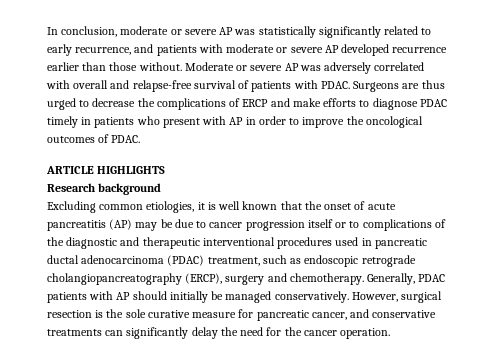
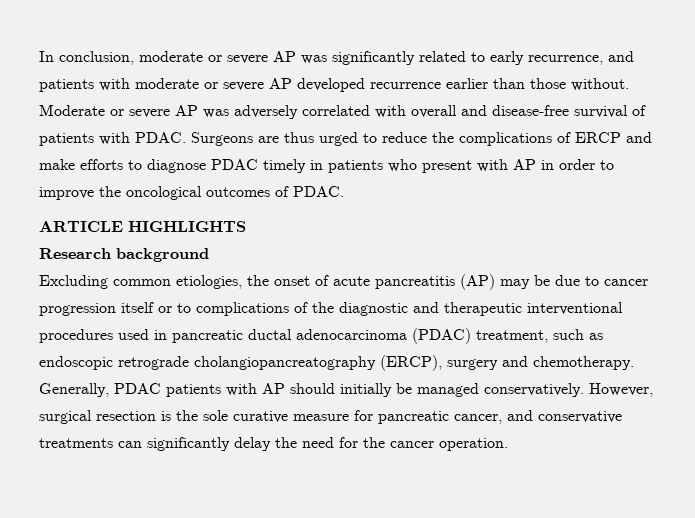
[258,26,316,38] statistically -> (327, 59) none
[132,80,192,92] relapse-free -> [492,105,569,116] disease-free
[92,98,136,107] decrease -> [382,132,427,143] reduce
[197,201,302,210] it is well known that -> (242, 282) none

